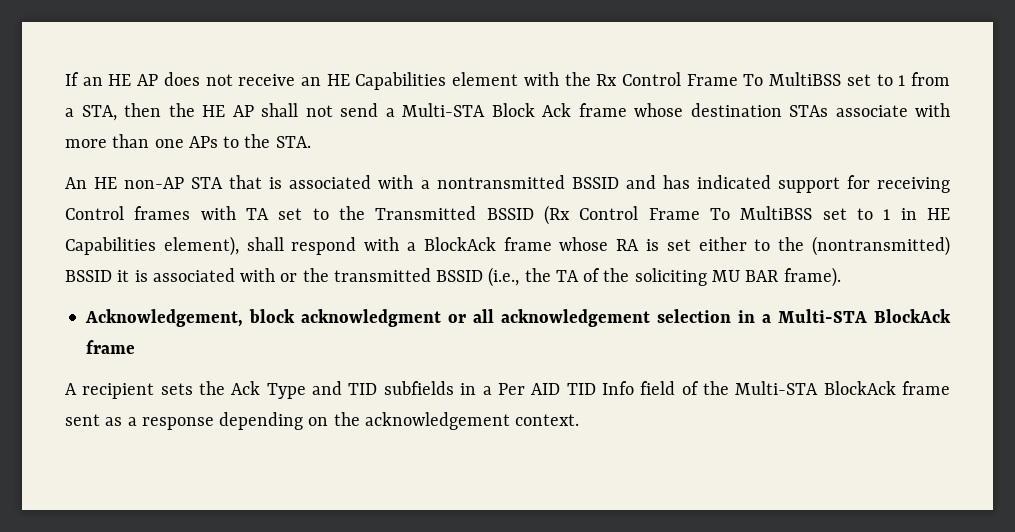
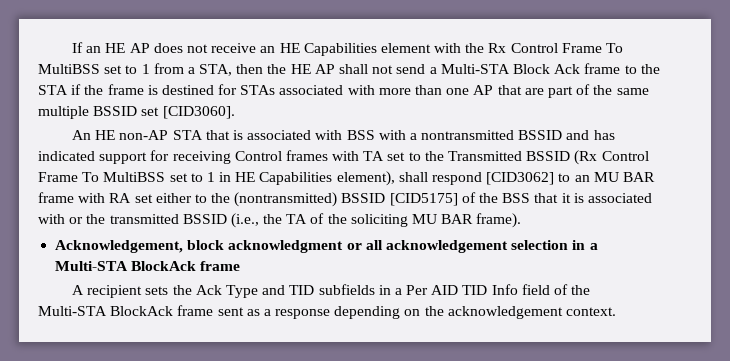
[634,103,950,117] [65,134,311,148] whose destination STAs associate with more than one APs to the STA. -> [624,64,660,74] [38,84,649,98] [38,106,235,119] to the STA if the frame is destined for STAs associated with more than one AP that are part of the same multiple BSSID set [CID3060].
(414, 182) none -> [346,130,406,140] BSS with
[364,237,659,251] with a BlockAck frame whose RA is -> [486,172,655,185] [38,192,132,203] [CID3062] to an MU BAR frame with RA
(112, 276) none -> [389,192,559,206] [CID5175] of the BSS that

